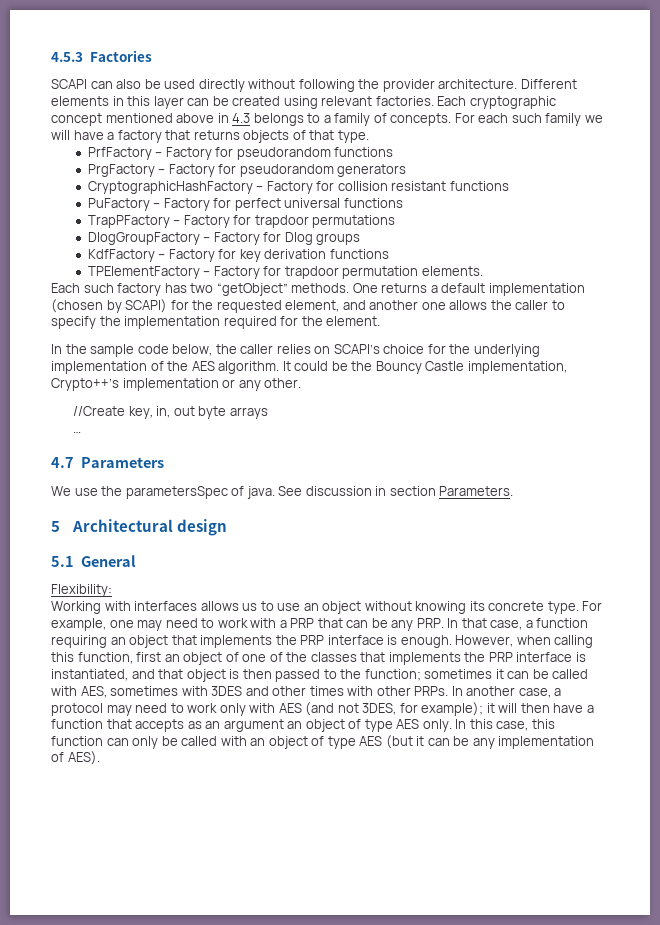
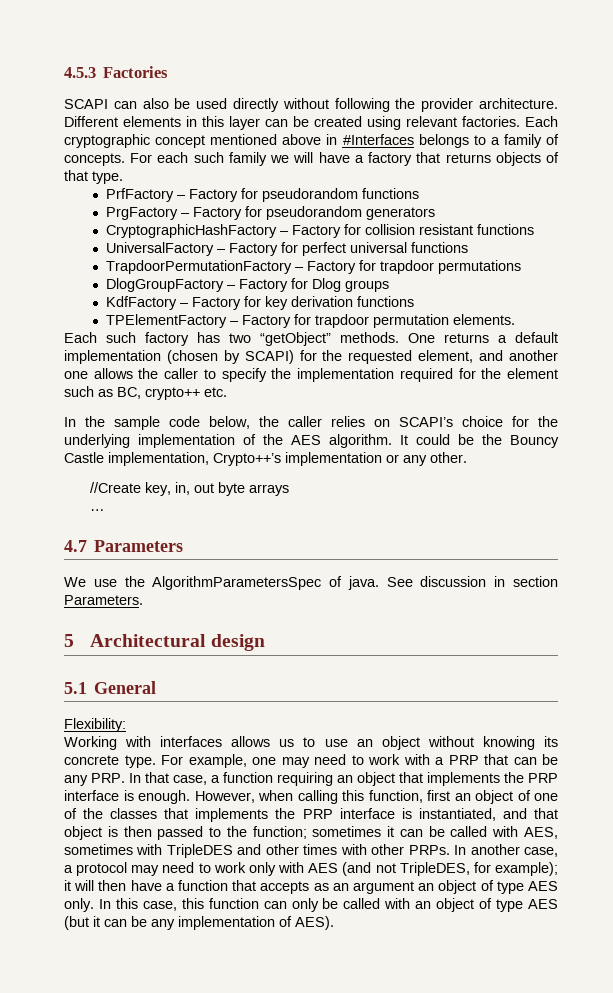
[232,113,251,123] 4.3 -> [342,134,414,145] #Interfaces
[87,198,150,211] PuFactory -> [106,242,215,256] UniversalFactory
[87,215,170,228] TrapPFactory -> [106,260,293,274] TrapdoorPermutationFactory
[326,316,381,326] element. -> [507,368,558,379] [64,386,227,400] element such as BC, crypto++ etc.
[125,486,228,499] parametersSpec -> [152,576,322,590] AlgorithmParametersSpec
[211,686,243,696] 3DES -> [166,844,233,858] TripleDES
[362,703,397,715] 3DES, -> [399,862,470,876] TripleDES,

